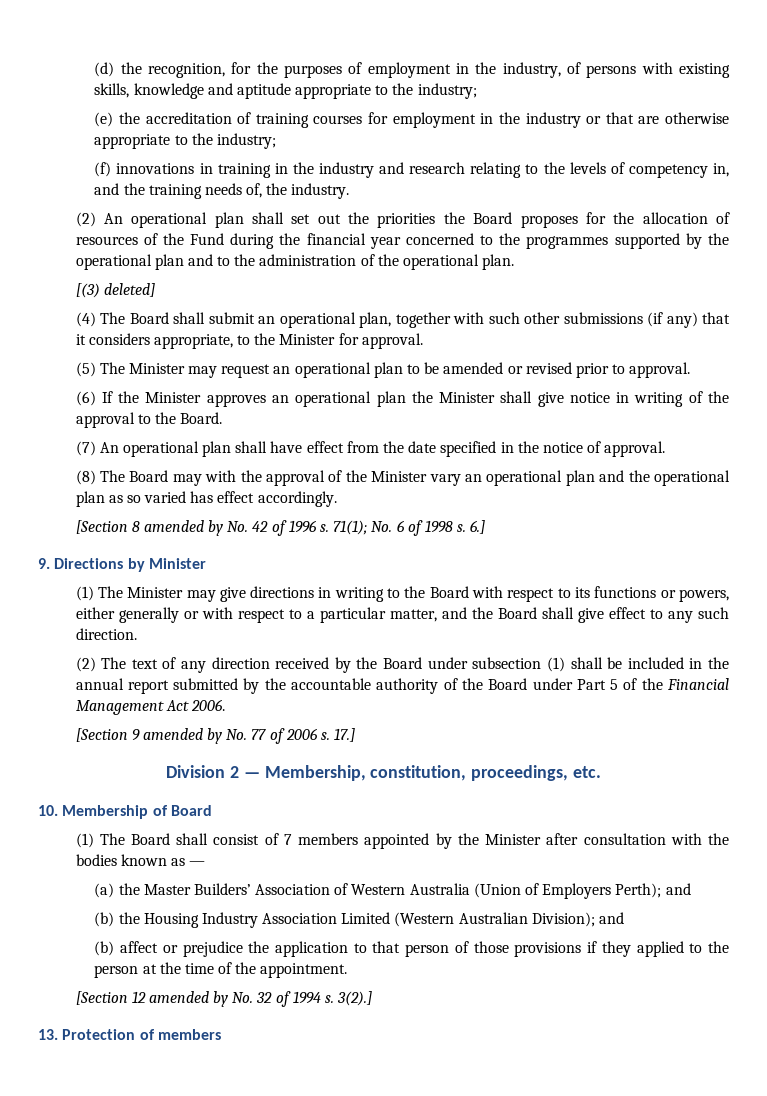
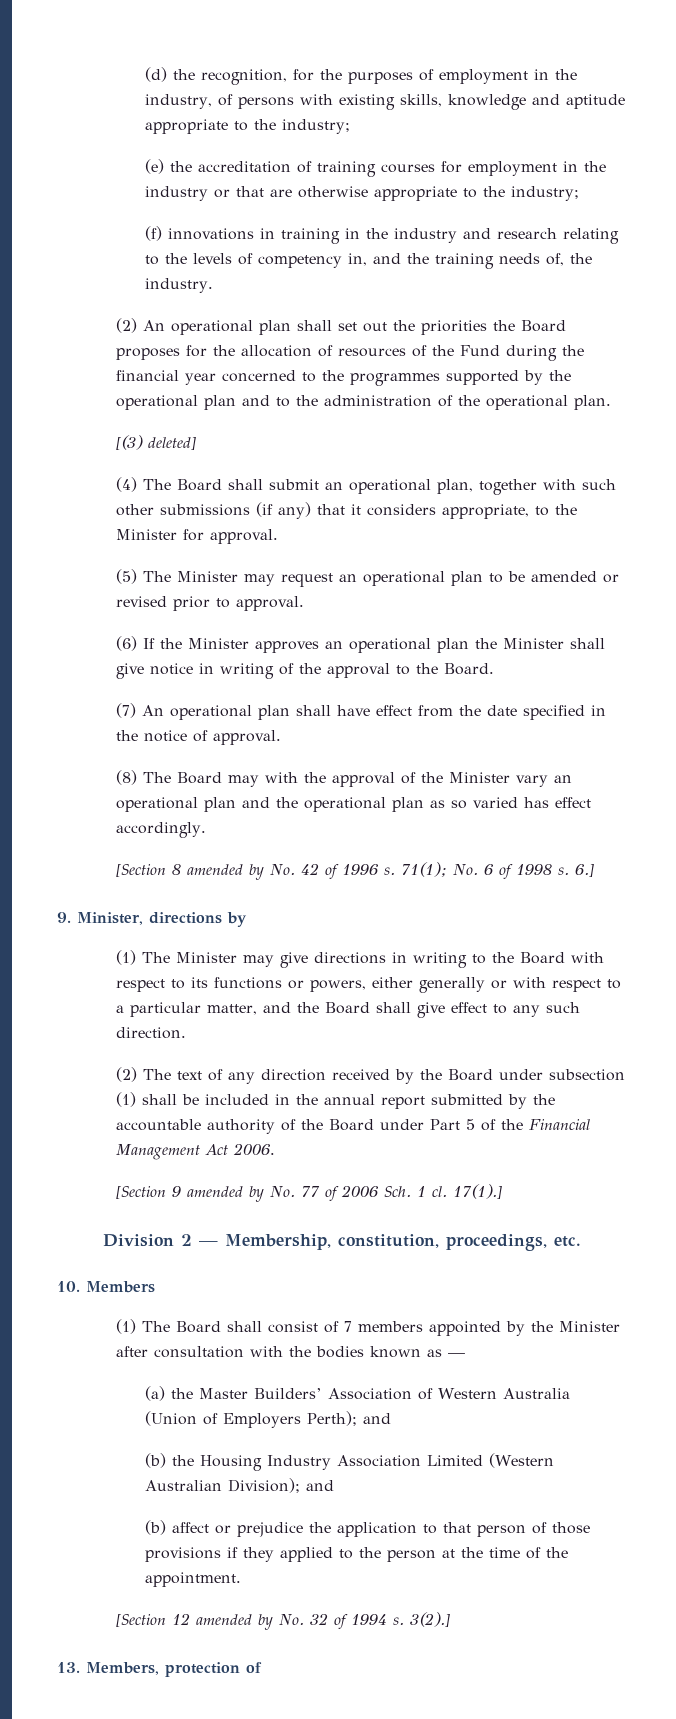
[54,558,206,572] Directions by Minister -> [77,912,247,927] Minister, directions by
[321,728,356,742] s. 17.] -> [383,1184,502,1199] Sch. 1 cl. 17(1).]
[62,805,212,819] Membership of Board -> [86,1281,155,1293] Members
[62,1029,221,1040] Protection of members -> [86,1662,262,1677] Members, protection of

